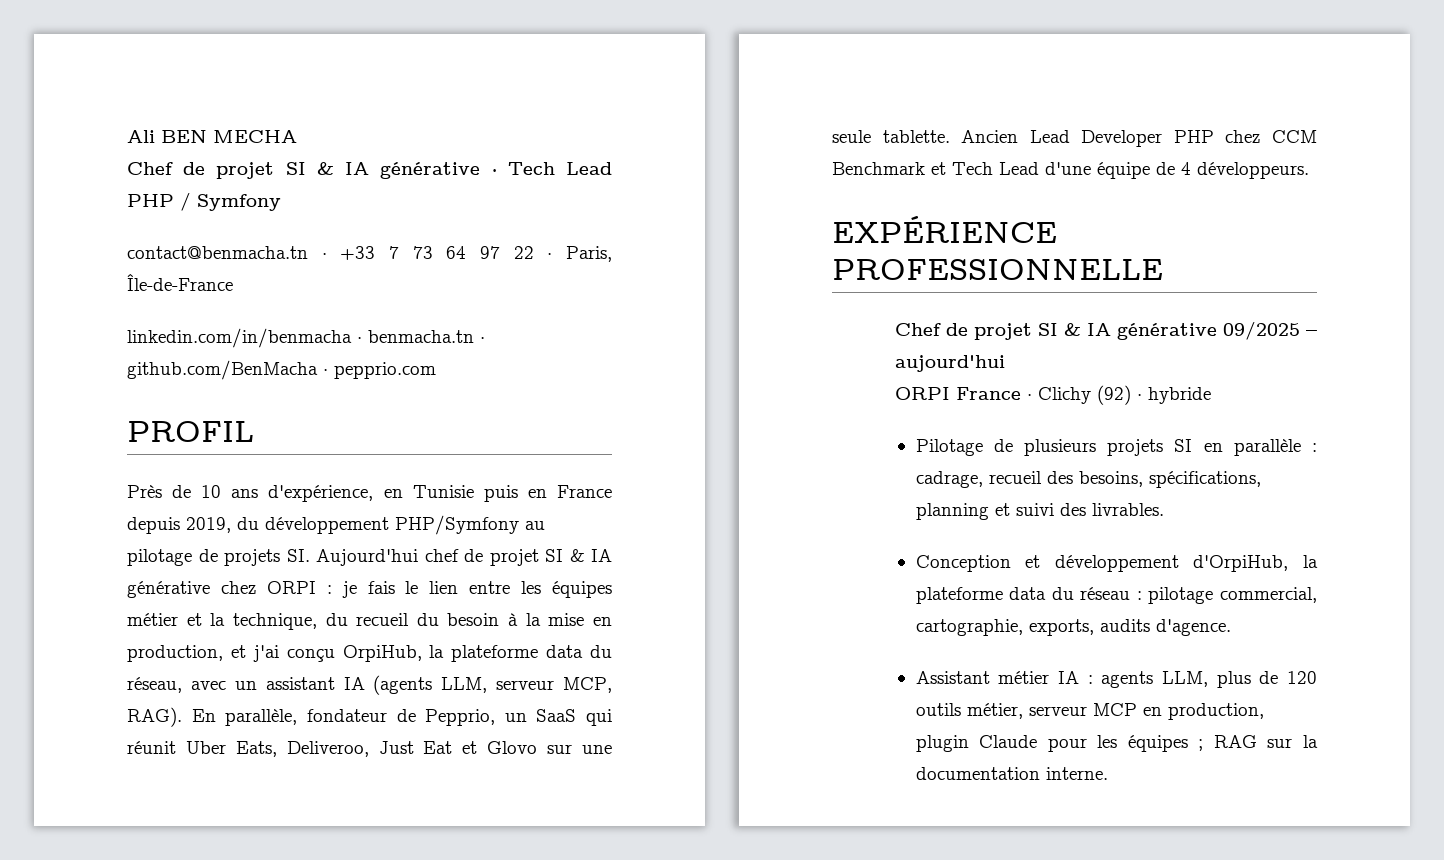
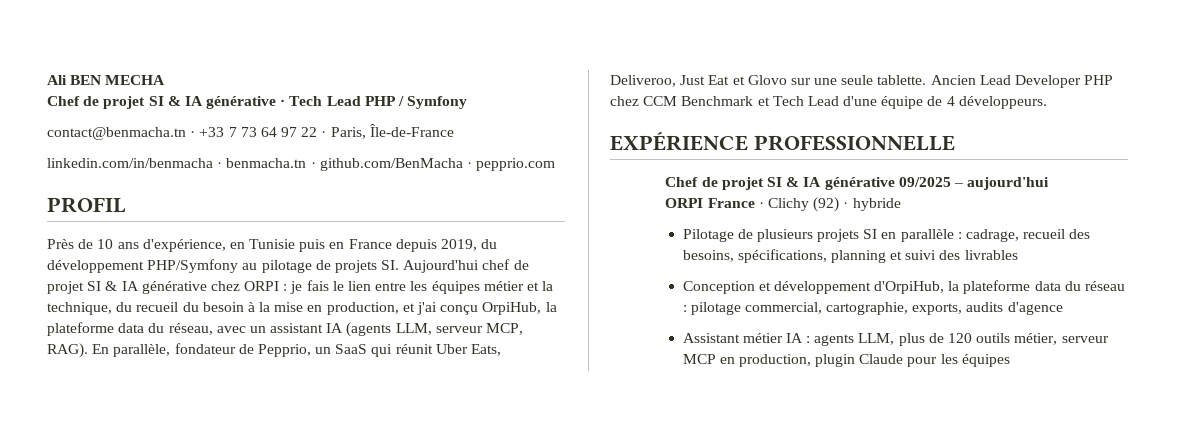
[1091,503,1164,516] livrables. -> [964,250,1018,260] livrables
[1155,619,1231,636] d'agence. -> [1007,302,1063,315] d'agence
[1198,735,1318,751] [915,767,1108,780] ; RAG sur la documentation interne. -> (1010, 360) none

